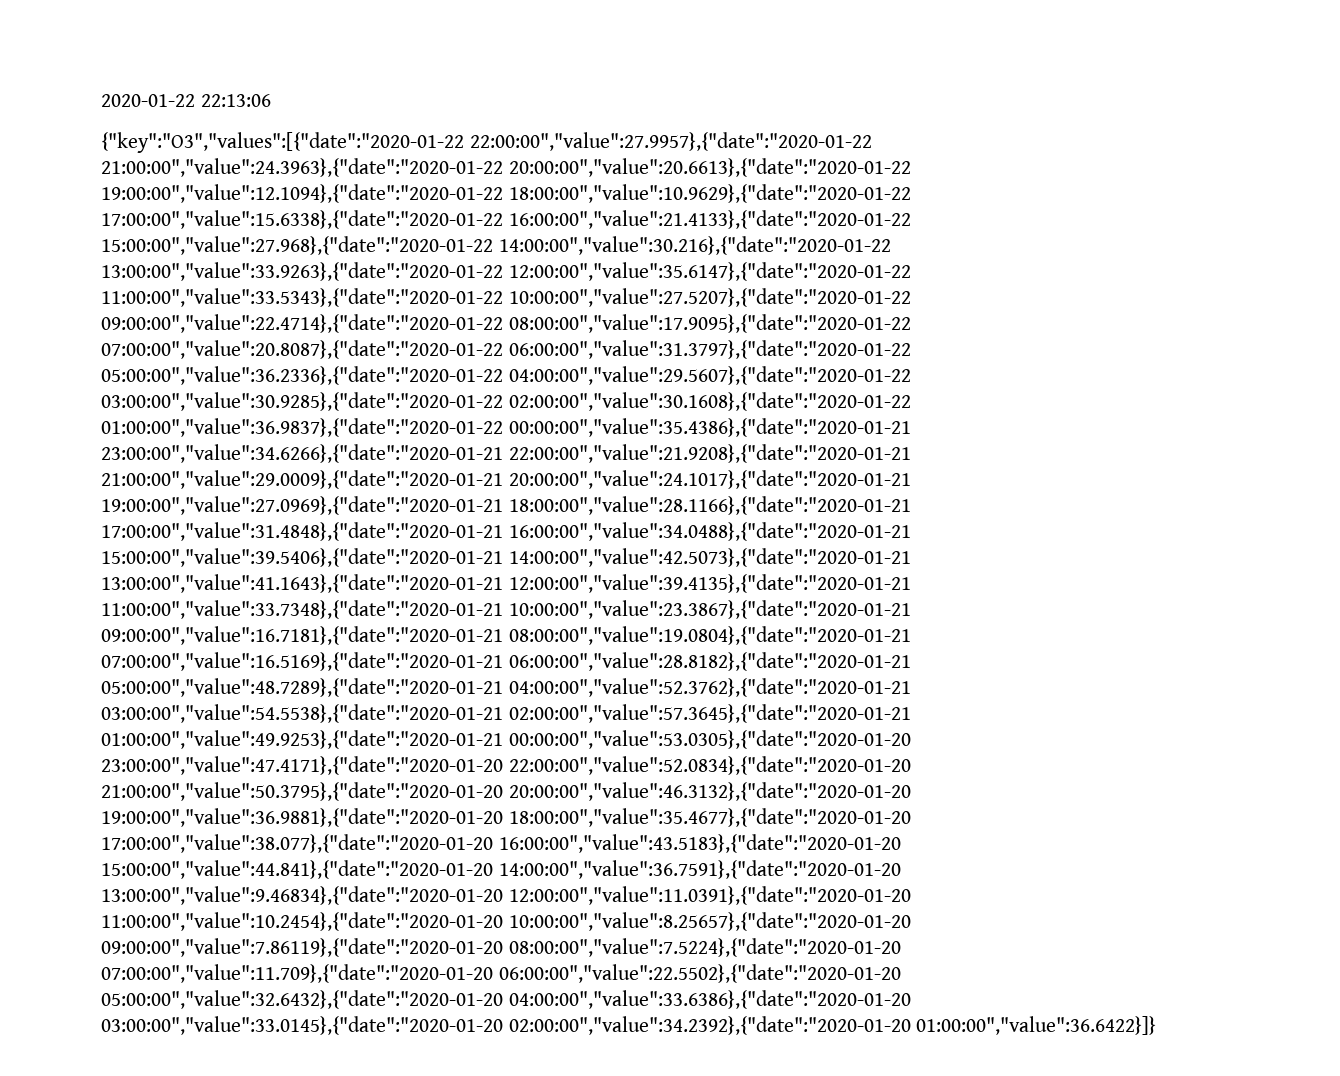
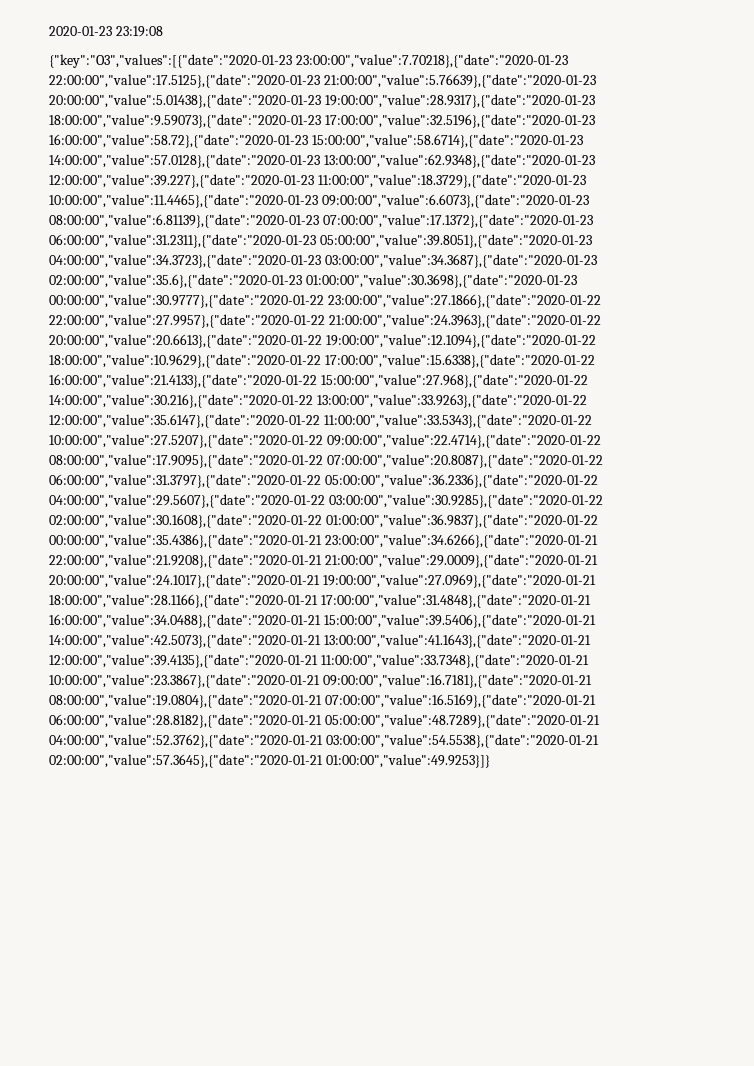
[101,94,271,107] [101,132,464,153] 2020-01-22 22:13:06 // {"key":"O3","values":[{"date":"2020-01-22 -> [49,26,163,37] [49,54,568,68] [49,74,596,88] [49,94,595,108] [49,114,595,128] [49,134,583,148] [49,154,595,168] [49,174,586,188] [49,194,589,208] [49,214,593,228] [49,234,592,248] [49,254,597,268] [49,274,577,288] [49,294,601,308] 2020-01-23 23:19:08 // {"key":"O3","values":[{"date":"2020-01-23 23:00:00","value":7.70218},{"date":"2020-01-23 22:00:00","value":17.5125},{"date":"2020-01-23 21:00:00","value":5.76639},{"date":"2020-01-23 20:00:00","value":5.01438},{"date":"2020-01-23 19:00:00","value":28.9317},{"date":"2020-01-23 18:00:00","value":9.59073},{"date":"2020-01-23 17:00:00","value":32.5196},{"date":"2020-01-23 16:00:00","value":58.72},{"date":"2020-01-23 15:00:00","value":58.6714},{"date":"2020-01-23 14:00:00","value":57.0128},{"date":"2020-01-23 13:00:00","value":62.9348},{"date":"2020-01-23 12:00:00","value":39.227},{"date":"2020-01-23 11:00:00","value":18.3729},{"date":"2020-01-23 10:00:00","value":11.4465},{"date":"2020-01-23 09:00:00","value":6.6073},{"date":"2020-01-23 08:00:00","value":6.81139},{"date":"2020-01-23 07:00:00","value":17.1372},{"date":"2020-01-23 06:00:00","value":31.2311},{"date":"2020-01-23 05:00:00","value":39.8051},{"date":"2020-01-23 04:00:00","value":34.3723},{"date":"2020-01-23 03:00:00","value":34.3687},{"date":"2020-01-23 02:00:00","value":35.6},{"date":"2020-01-23 01:00:00","value":30.3698},{"date":"2020-01-23 00:00:00","value":30.9777},{"date":"2020-01-22 23:00:00","value":27.1866},{"date":"2020-01-22
[101,730,911,749] [101,756,911,775] [101,782,911,801] [101,808,911,827] [101,834,901,853] [101,860,901,879] [101,886,911,905] [101,912,911,931] [101,938,901,957] [101,964,901,983] [101,990,911,1009] [101,1016,1157,1035] 01:00:00","value":49.9253},{"date":"2020-01-21 00:00:00","value":53.0305},{"date":"2020-01-20 23:00:00","value":47.4171},{"date":"2020-01-20 22:00:00","value":52.0834},{"date":"2020-01-20 21:00:00","value":50.3795},{"date":"2020-01-20 20:00:00","value":46.3132},{"date":"2020-01-20 19:00:00","value":36.9881},{"date":"2020-01-20 18:00:00","value":35.4677},{"date":"2020-01-20 17:00:00","value":38.077},{"date":"2020-01-20 16:00:00","value":43.5183},{"date":"2020-01-20 15:00:00","value":44.841},{"date":"2020-01-20 14:00:00","value":36.7591},{"date":"2020-01-20 13:00:00","value":9.46834},{"date":"2020-01-20 12:00:00","value":11.0391},{"date":"2020-01-20 11:00:00","value":10.2454},{"date":"2020-01-20 10:00:00","value":8.25657},{"date":"2020-01-20 09:00:00","value":7.86119},{"date":"2020-01-20 08:00:00","value":7.5224},{"date":"2020-01-20 07:00:00","value":11.709},{"date":"2020-01-20 06:00:00","value":22.5502},{"date":"2020-01-20 05:00:00","value":32.6432},{"date":"2020-01-20 04:00:00","value":33.6386},{"date":"2020-01-20 03:00:00","value":33.0145},{"date":"2020-01-20 02:00:00","value":34.2392},{"date":"2020-01-20 01:00:00","value":36.6422}]} -> [325,754,490,768] 01:00:00","value":49.9253}]}

